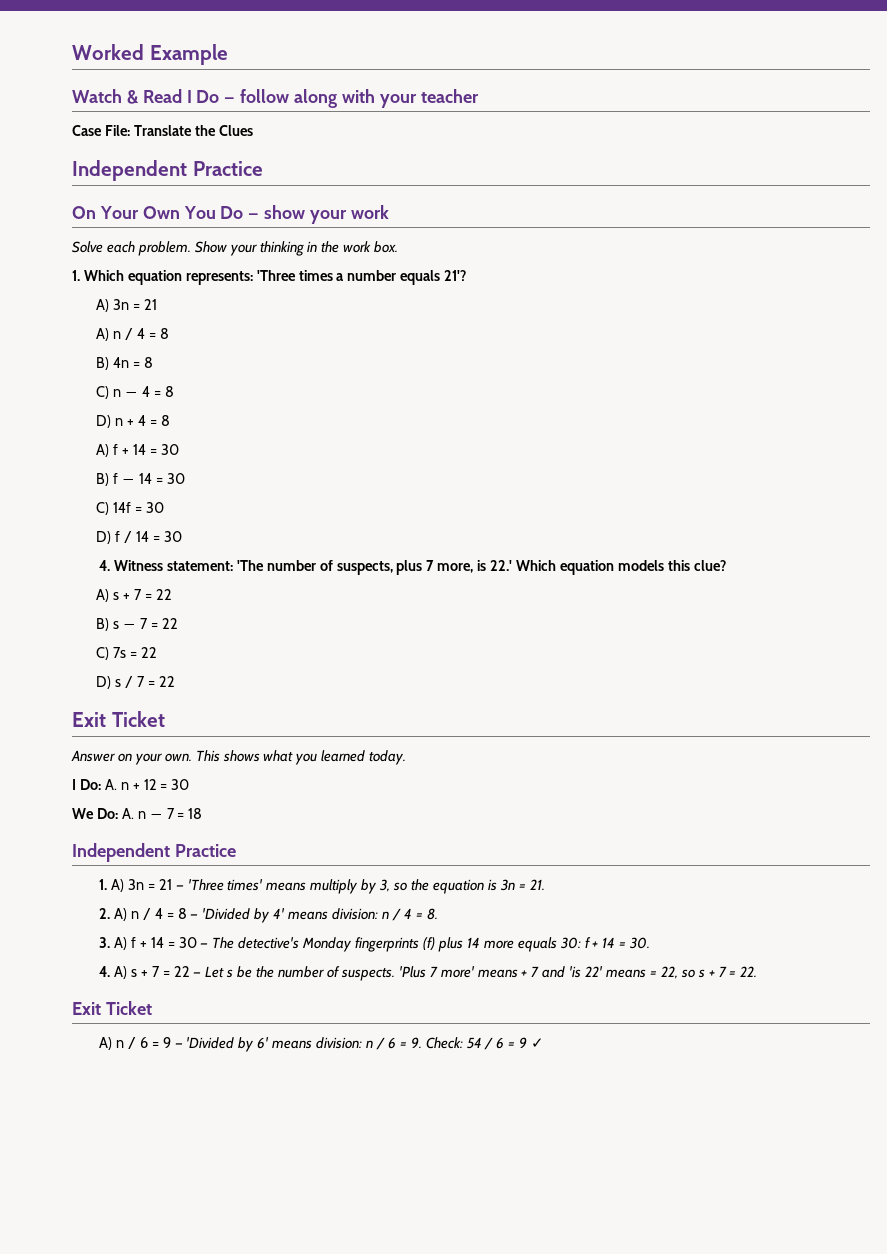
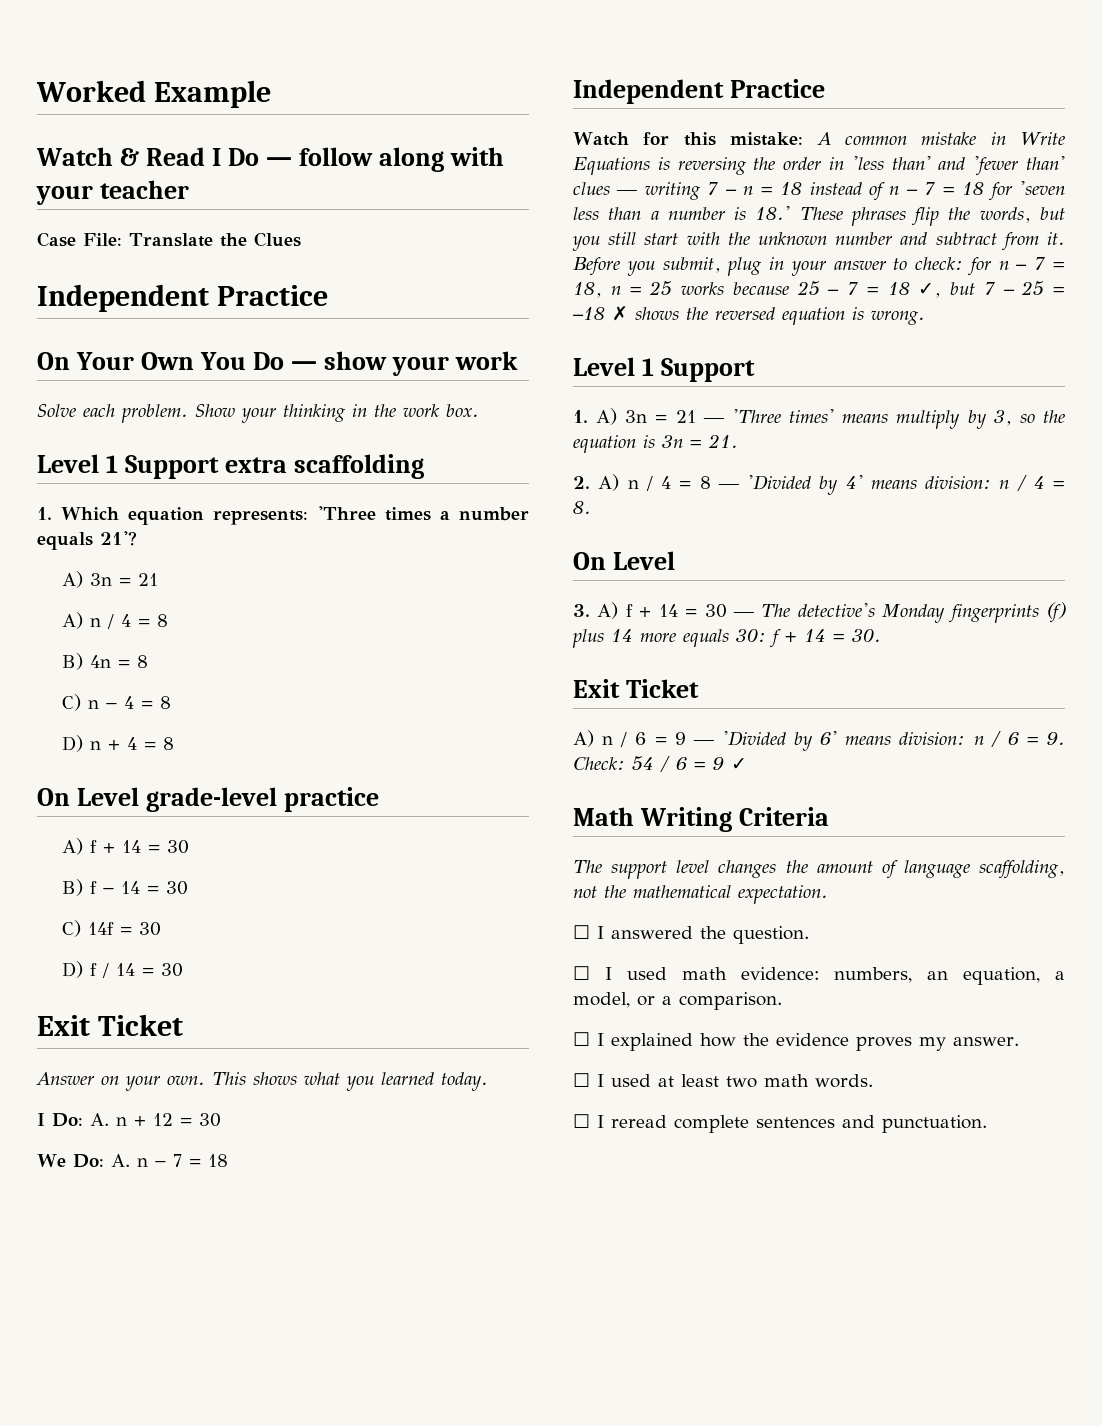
(399, 247) none -> [37,454,425,479] // Level 1 Support extra scaffolding
(170, 420) none -> [37,787,380,812] // On Level grade-level practice
[99,560,726,575] [95,589,172,602] [95,618,178,631] [95,647,157,660] [95,676,175,689] // 4. Witness statement: 'The number of suspects, plus 7 more, is 22.' Which equation models this clue? // A) s + 7 = 22 // B) s − 7 = 22 // C) 7s = 22 // D) s / 7 = 22 -> (184, 970) none
(236, 850) none -> [573,132,1066,146] [573,156,1065,176] [573,181,1065,201] [573,206,1065,226] [572,232,1065,251] [573,257,1065,276] [573,281,1065,298] [573,306,925,325] [573,357,756,382] // Watch for this mistake: A common mistake in Write Equations is reversing the order in 'less than' and 'fewer than' clues — writing 7 − n = 18 instead of n − 7 = 18 for 'seven less than a number is 18.' These phrases flip the words, but you still start with the unknown number and subtract from it. Before you submit, plug in your answer to check: for n − 7 = 18, n = 25 works because 25 − 7 = 18 ✓, but 7 − 25 = −18 ✗ shows the reversed equation is wrong. // Level 1 Support
(438, 914) none -> [573,551,676,570] // On Level
[99,966,758,981] // 4. A) s + 7 = 22 — Let s be the number of suspects. 'Plus 7 more' means + 7 and 'is 22' means = 22, so s + 7 = 22. -> (881, 635) none
(545, 1043) none -> [573,807,830,832] [573,860,1065,879] [573,885,828,904] [573,925,809,944] [573,966,1065,985] [573,992,782,1010] [573,1032,1019,1051] [573,1073,873,1088] [573,1114,987,1133] // Math Writing Criteria // The support level changes the amount of language scaffolding, not the mathematical expectation. // ☐ I answered the question. // ☐ I used math evidence: numbers, an equation, a model, or a comparison. // ☐ I explained how the evidence proves my answer. // ☐ I used at least two math words. // ☐ I reread complete sentences and punctuation.

